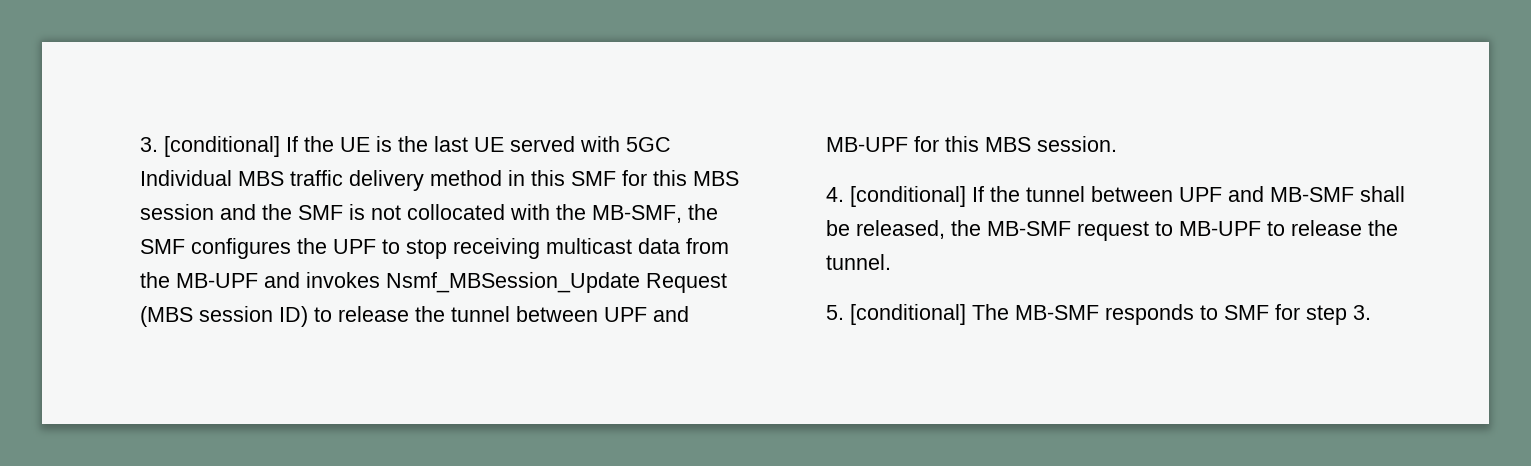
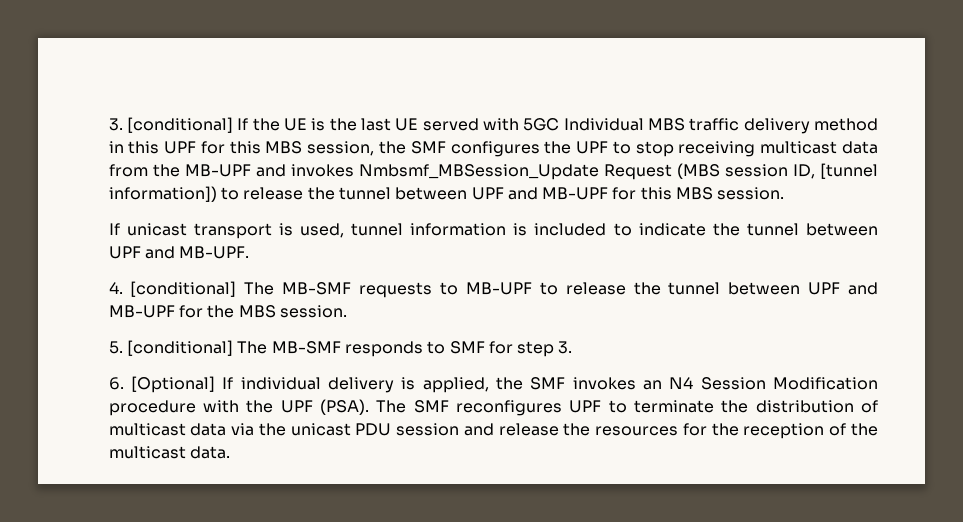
[571,170,740,186] [140,204,683,223] SMF for this MBS session and the SMF is not collocated with the MB-SMF, -> [164,141,375,156] UPF for this MBS session,
[386,272,641,293] Nsmf_MBSession_Update -> [358,164,599,180] Nmbsmf_MBSession_Update
[279,306,309,327] ID) -> [792,163,879,179] [108,186,217,202] ID, [tunnel information])
[826,186,1406,207] [826,220,1150,241] 4. [conditional] If the tunnel between UPF and MB-SMF shall be released, the MB-SMF request -> [108,223,879,239] [108,246,250,259] [108,281,433,298] If unicast transport is used, tunnel information is included to indicate the tunnel between UPF and MB-UPF. // 4. [conditional] The MB-SMF requests
[826,254,892,270] tunnel. -> [668,282,878,295] [108,305,347,318] tunnel between UPF and MB-UPF for the MBS session.
(1372, 312) none -> [108,376,878,393] [108,399,878,416] [108,423,879,439] [108,446,230,459] // 6. [Optional] If individual delivery is applied, the SMF invokes an N4 Session Modification procedure with the UPF (PSA). The SMF reconfigures UPF to terminate the distribution of multicast data via the unicast PDU session and release the resources for the reception of the multicast data.

